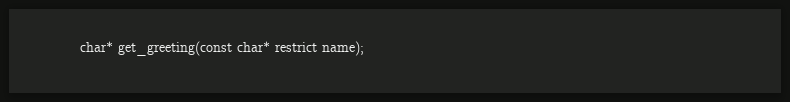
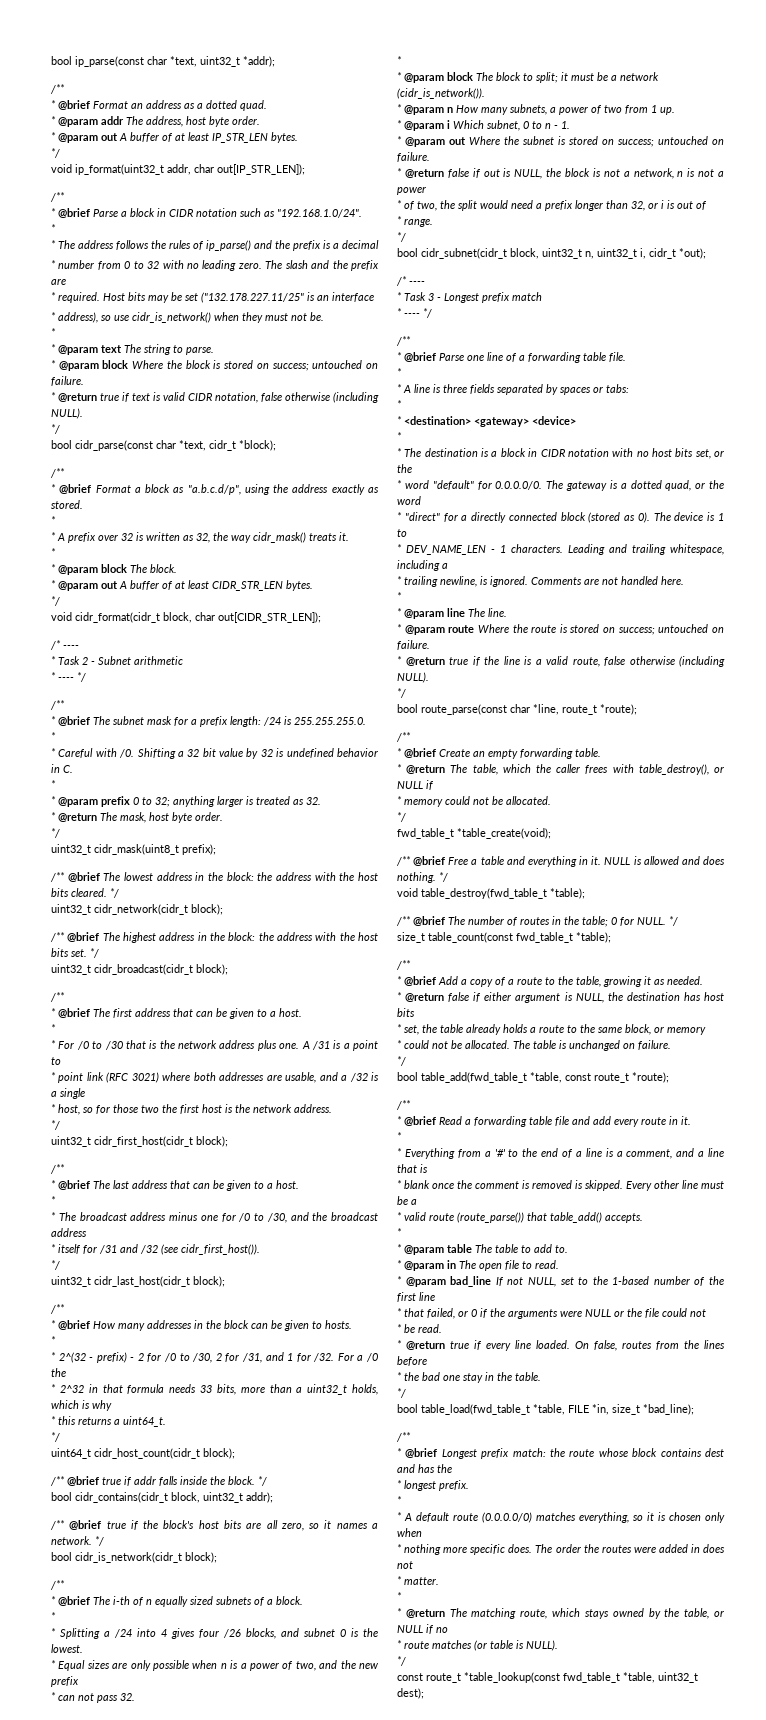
[80,41,364,56] char* get_greeting(const char* restrict name); -> [51,56,275,67] [50,84,65,94] [51,100,267,111] [51,116,260,127] [51,132,298,143] [51,148,60,158] [51,164,305,175] [50,192,65,202] [51,208,362,218] [51,224,56,233] [51,240,379,251] [51,260,379,271] [51,278,66,285] [51,292,374,303] [51,312,324,323] [51,328,56,337] [51,344,214,355] [51,360,378,371] [51,376,84,386] [51,392,379,403] [51,408,83,419] [51,424,60,434] [51,440,276,451] [50,468,65,478] [51,484,379,495] [51,500,83,509] [51,516,56,525] [51,532,349,543] [51,548,56,557] [51,564,177,575] [51,580,313,591] [51,596,60,606] [51,612,321,623] [50,640,79,650] [51,656,183,665] [51,672,86,682] [50,700,65,710] [51,716,366,727] [51,732,56,741] [51,748,378,759] [51,764,73,773] [51,780,56,789] [51,796,321,807] [51,812,223,823] [51,828,60,838] [51,844,216,855] [50,872,379,882] [51,888,119,898] [51,904,223,915] [50,932,378,943] [51,948,99,958] [51,964,228,975] [50,992,65,1002] [51,1008,302,1019] [51,1024,56,1033] [51,1040,378,1051] [51,1057,61,1065] [51,1072,379,1083] [51,1088,85,1099] [51,1104,332,1115] [51,1120,60,1130] [51,1136,228,1147] [50,1164,65,1174] [51,1180,299,1191] [51,1196,56,1205] [51,1212,378,1223] [51,1228,87,1237] [51,1244,260,1255] [51,1260,60,1270] [51,1276,225,1287] [50,1304,65,1314] [51,1320,352,1331] [51,1336,56,1345] [51,1352,378,1363] [51,1368,66,1377] [51,1384,378,1395] [51,1400,112,1411] [51,1416,166,1427] [51,1432,60,1442] [51,1448,235,1459] [50,1476,267,1486] [51,1492,273,1503] [50,1520,378,1531] [51,1536,104,1546] [51,1552,217,1563] [50,1580,65,1590] [51,1596,303,1607] [51,1612,56,1621] [51,1628,378,1639] [51,1644,83,1653] [51,1660,379,1671] [51,1676,79,1687] [51,1692,135,1703] [397,56,402,65] [397,72,659,83] [397,88,485,99] [397,104,675,115] [397,120,570,131] [397,136,724,147] [397,152,430,162] [397,168,724,179] [397,186,426,195] [397,200,707,211] [397,216,433,227] [397,232,406,242] [397,248,706,259] [396,276,425,286] [397,292,542,303] [397,308,432,318] [396,336,411,346] [397,352,626,363] [397,368,402,377] [397,384,629,395] [397,400,402,409] [397,416,576,427] [397,432,402,441] [397,448,724,459] [397,464,412,473] [397,480,724,491] [397,496,421,505] [397,512,724,523] [397,529,407,537] [397,544,724,555] [397,560,448,571] [397,576,684,587] [397,592,402,601] [397,608,507,619] [397,624,724,635] [397,640,430,650] [397,656,725,667] [397,672,429,683] [397,688,406,698] [397,704,637,715] [396,732,411,742] [397,748,601,759] [397,764,724,775] [397,780,434,790] [397,796,551,807] [397,812,406,822] [397,828,551,839] [396,856,725,867] [397,872,448,883] [397,888,585,899] [396,916,678,927] [397,932,611,943] [396,960,411,970] [397,976,703,987] [397,992,724,1003] [397,1008,415,1017] [397,1024,706,1035] [397,1040,671,1051] [397,1056,406,1066] [397,1072,669,1083] [396,1100,411,1110] [397,1116,691,1127] [397,1132,402,1141] [397,1148,724,1159] [397,1164,428,1173] [397,1180,724,1191] [397,1196,417,1205] [397,1212,643,1223] [397,1228,402,1237] [397,1244,568,1255] [397,1260,559,1271] [397,1276,724,1287] [397,1292,435,1302] [397,1308,706,1319] [397,1324,442,1333] [397,1340,725,1351] [397,1356,427,1366] [397,1372,541,1383] [397,1388,406,1398] [397,1404,694,1415] [396,1432,411,1442] [397,1448,724,1459] [397,1464,452,1473] [397,1480,469,1491] [397,1496,402,1505] [397,1512,725,1523] [397,1528,422,1537] [397,1544,725,1555] [397,1561,413,1569] [397,1576,439,1585] [397,1592,402,1601] [397,1608,724,1619] [397,1624,448,1634] [397,1640,558,1651] [397,1656,406,1666] [397,1672,698,1683] [397,1688,424,1699] bool ip_parse(const char *text, uint32_t *addr); // /** // * @brief Format an address as a dotted quad. // * @param addr The address, host byte order. // * @param out A buffer of at least IP_STR_LEN bytes. // */ // void ip_format(uint32_t addr, char out[IP_STR_LEN]); // /** // * @brief Parse a block in CIDR notation such as "192.168.1.0/24". // * // * The address follows the rules of ip_parse() and the prefix is a decimal // * number from 0 to 32 with no leading zero. The slash and the prefix are // * required. Host bits may be set ("132.178.227.11/25" is an interface // * address), so use cidr_is_network() when they must not be. // * // * @param text The string to parse. // * @param block Where the block is stored on success; untouched on failure. // * @return true if text is valid CIDR notation, false otherwise (including NULL). // */ // bool cidr_parse(const char *text, cidr_t *block); // /** // * @brief Format a block as "a.b.c.d/p", using the address exactly as stored. // * // * A prefix over 32 is written as 32, the way cidr_mask() treats it. // * // * @param block The block. // * @param out A buffer of at least CIDR_STR_LEN bytes. // */ // void cidr_format(cidr_t block, char out[CIDR_STR_LEN]); // /* ---- // * Task 2 - Subnet arithmetic // * ---- */ // /** // * @brief The subnet mask for a prefix length: /24 is 255.255.255.0. // * // * Careful with /0. Shifting a 32 bit value by 32 is undefined behavior in C. // * // * @param prefix 0 to 32; anything larger is treated as 32. // * @return The mask, host byte order. // */ // uint32_t cidr_mask(uint8_t prefix); // /** @brief The lowest address in the block: the address with the host bits cleared. */ // uint32_t cidr_network(cidr_t block); // /** @brief The highest address in the block: the address with the host bits set. */ // uint32_t cidr_broadcast(cidr_t block); // /** // * @brief The first address that can be given to a host. // * // * For /0 to /30 that is the network address plus one. A /31 is a point to // * point link (RFC 3021) where both addresses are usable, and a /32 is a single // * host, so for those two the first host is the network address. // */ // uint32_t cidr_first_host(cidr_t block); // /** // * @brief The last address that can be given to a host. // * // * The broadcast address minus one for /0 to /30, and the broadcast address // * itself for /31 and /32 (see cidr_first_host()). // */ // uint32_t cidr_last_host(cidr_t block); // /** // * @brief How many addresses in the block can be given to hosts. // * // * 2^(32 - prefix) - 2 for /0 to /30, 2 for /31, and 1 for /32. For a /0 the // * 2^32 in that formula needs 33 bits, more than a uint32_t holds, which is why // * this returns a uint64_t. // */ // uint64_t cidr_host_count(cidr_t block); // /** @brief true if addr falls inside the block. */ // bool cidr_contains(cidr_t block, uint32_t addr); // /** @brief true if the block's host bits are all zero, so it names a network. */ // bool cidr_is_network(cidr_t block); // /** // * @brief The i-th of n equally sized subnets of a block. // * // * Splitting a /24 into 4 gives four /26 blocks, and subnet 0 is the lowest. // * Equal sizes are only possible when n is a power of two, and the new prefix // * can not pass 32. // * // * @param block The block to split; it must be a network (cidr_is_network()). // * @param n How many subnets, a power of two from 1 up. // * @param i Which subnet, 0 to n - 1. // * @param out Where the subnet is stored on success; untouched on failure. // * @return false if out is NULL, the block is not a network, n is not a power // * of two, the split would need a prefix longer than 32, or i is out of // * range. // */ // bool cidr_subnet(cidr_t block, uint32_t n, uint32_t i, cidr_t *out); // /* ---- // * Task 3 - Longest prefix match // * ---- */ // /** // * @brief Parse one line of a forwarding table file. // * // * A line is three fields separated by spaces or tabs: // * // * <destination> <gateway> <device> // * // * The destination is a block in CIDR notation with no host bits set, or the // * word "default" for 0.0.0.0/0. The gateway is a dotted quad, or the word // * "direct" for a directly connected block (stored as 0). The device is 1 to // * DEV_NAME_LEN - 1 characters. Leading and trailing whitespace, including a // * trailing newline, is ignored. Comments are not handled here. // * // * @param line The line. // * @param route Where the route is stored on success; untouched on failure. // * @return true if the line is a valid route, false otherwise (including NULL). // */ // bool route_parse(const char *line, route_t *route); // /** // * @brief Create an empty forwarding table. // * @return The table, which the caller frees with table_destroy(), or NULL if // * memory could not be allocated. // */ // fwd_table_t *table_create(void); // /** @brief Free a table and everything in it. NULL is allowed and does nothing. */ // void table_destroy(fwd_table_t *table); // /** @brief The number of routes in the table; 0 for NULL. */ // size_t table_count(const fwd_table_t *table); // /** // * @brief Add a copy of a route to the table, growing it as needed. // * @return false if either argument is NULL, the destination has host bits // * set, the table already holds a route to the same block, or memory // * could not be allocated. The table is unchanged on failure. // */ // bool table_add(fwd_table_t *table, const route_t *route); // /** // * @brief Read a forwarding table file and add every route in it. // * // * Everything from a '#' to the end of a line is a comment, and a line that is // * blank once the comment is removed is skipped. Every other line must be a // * valid route (route_parse()) that table_add() accepts. // * // * @param table The table to add to. // * @param in The open file to read. // * @param bad_line If not NULL, set to the 1-based number of the first line // * that failed, or 0 if the arguments were NULL or the file could not // * be read. // * @return true if every line loaded. On false, routes from the lines before // * the bad one stay in the table. // */ // bool table_load(fwd_table_t *table, FILE *in, size_t *bad_line); // /** // * @brief Longest prefix match: the route whose block contains dest and has the // * longest prefix. // * // * A default route (0.0.0.0/0) matches everything, so it is chosen only when // * nothing more specific does. The order the routes were added in does not // * matter. // * // * @return The matching route, which stays owned by the table, or NULL if no // * route matches (or table is NULL). // */ // const route_t *table_lookup(const fwd_table_t *table, uint32_t dest);

